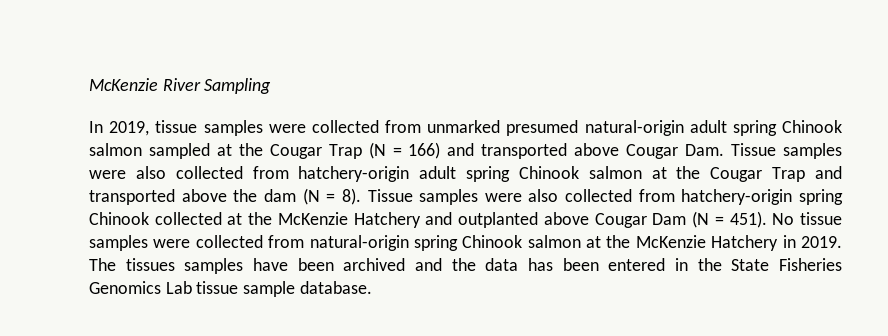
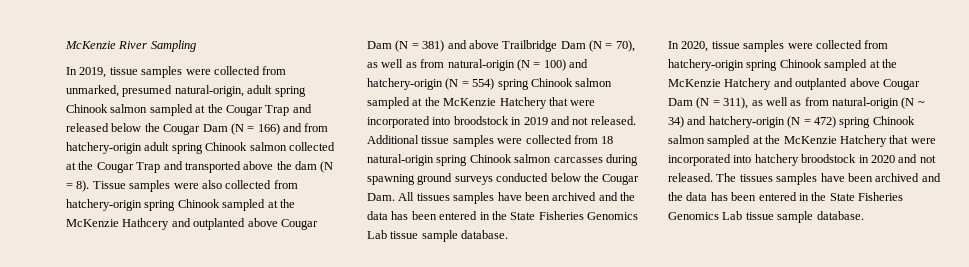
[427,120,684,136] unmarked presumed natural-origin -> [66,85,244,97] unmarked, presumed natural-origin,
[368,142,842,159] [89,166,243,179] (N = 166) and transported above Cougar Dam. Tissue samples were also collected -> [292,104,312,113] [66,123,302,135] and released below the Cougar Dam (N = 166) and
(642, 172) none -> [288,142,335,151] collected
[154,212,222,225] collected -> [222,199,295,211] [66,218,318,230] [367,40,635,52] [367,59,588,71] [367,78,613,90] [367,97,596,109] [367,116,636,128] [367,135,614,147] [367,154,638,166] [367,173,640,185] [367,192,635,204] [367,211,638,220] [367,230,509,242] [668,40,889,52] [668,59,868,71] sampled at the McKenzie Hathcery and outplanted above Cougar Dam (N = 381) and above Trailbridge Dam (N = 70), as well as from natural-origin (N = 100) and hatchery-origin (N = 554) spring Chinook salmon sampled at the McKenzie Hatchery that were incorporated into broodstock in 2019 and not released. Additional tissue samples were collected from 18 natural-origin spring Chinook salmon carcasses during spawning ground surveys conducted below the Cougar Dam. All tissues samples have been archived and the data has been entered in the State Fisheries Genomics Lab tissue sample database. // In 2020, tissue samples were collected from hatchery-origin spring Chinook sampled
[729,211,843,228] [89,235,842,251] 451). No tissue samples were collected from natural-origin spring Chinook salmon at the McKenzie Hatchery in 2019. -> [723,97,925,109] [668,116,915,128] [668,135,936,147] [668,154,936,166] [668,173,713,182] 311), as well as from natural-origin (N ~ 34) and hatchery-origin (N = 472) spring Chinook salmon sampled at the McKenzie Hatchery that were incorporated into hatchery broodstock in 2020 and not released.

